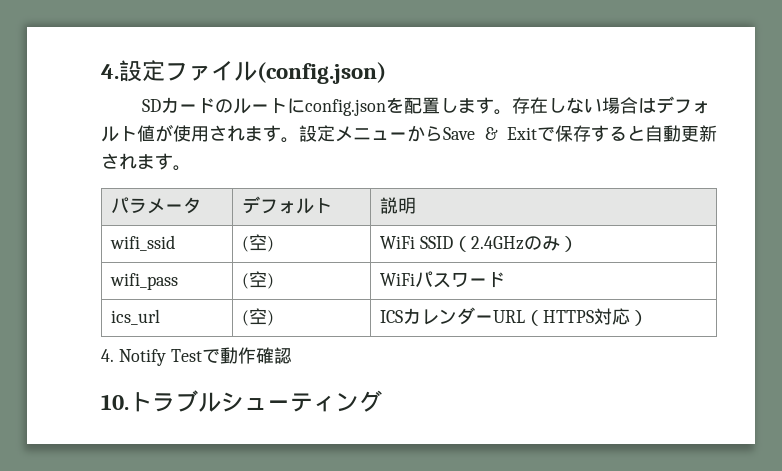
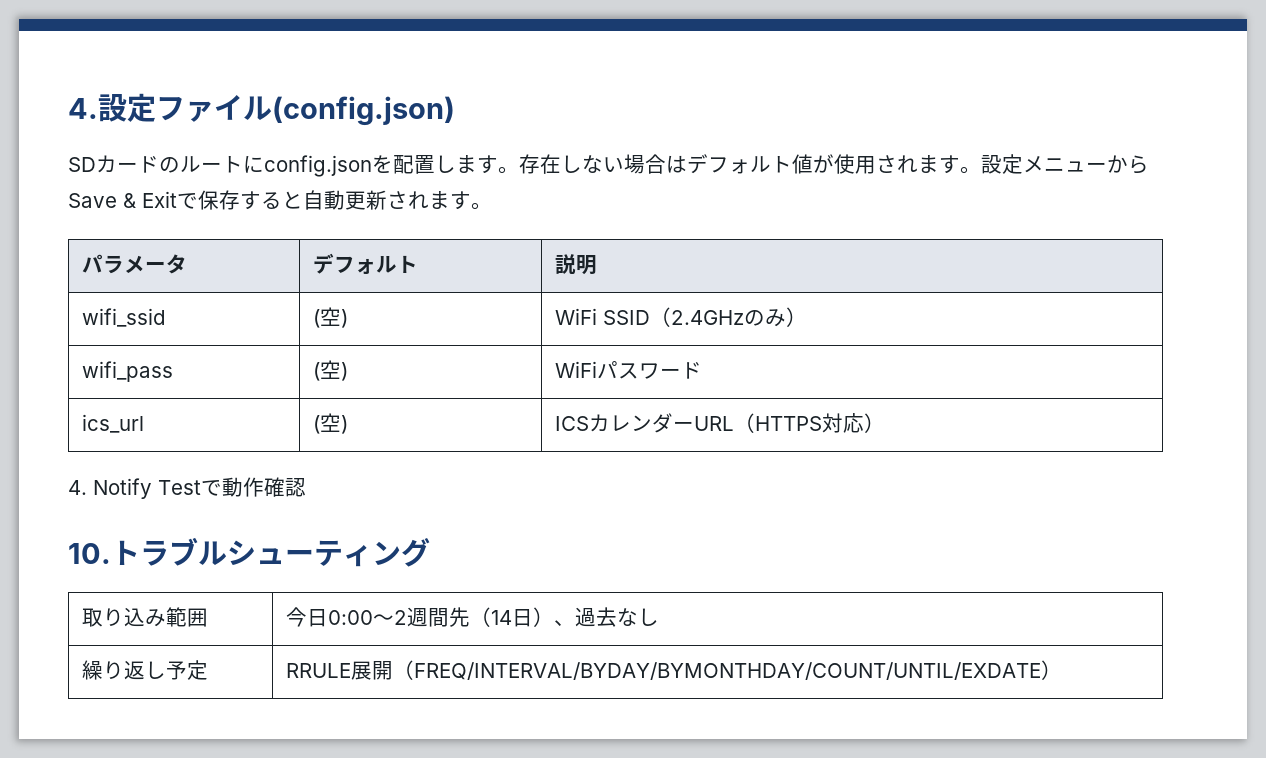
(382, 401) none -> [81,607,208,627] [285,607,659,627] [81,660,208,680] [285,660,1062,680] // 取り込み範囲 | 今日0:00〜2週間先（14日）、過去なし // 繰り返し予定 | RRULE展開（FREQ/INTERVAL/BYDAY/BYMONTHDAY/COUNT/UNTIL/EXDATE）

